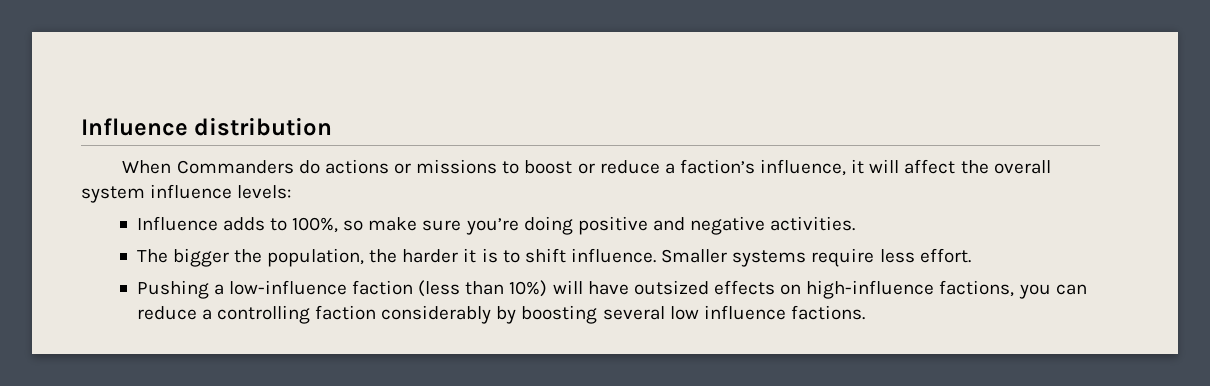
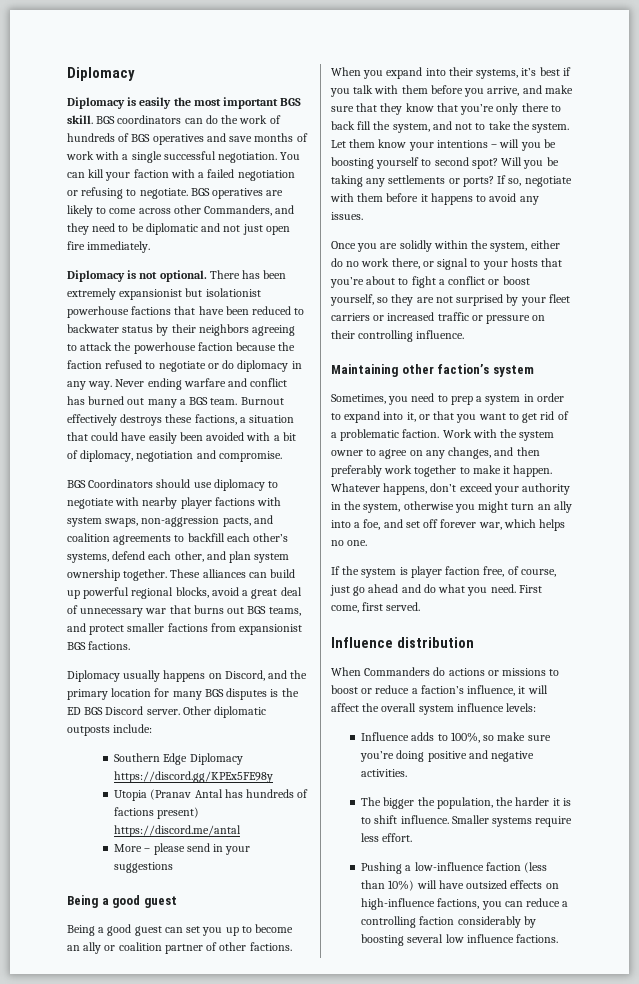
(81, 127) none -> [67,67,135,81] [67,97,302,109] [67,115,281,124] [67,133,308,145] [66,151,301,163] [67,169,295,181] [67,187,284,199] [67,205,295,217] [67,223,290,235] [67,241,151,253] [67,270,287,282] [67,288,261,300] [67,306,305,318] [67,324,296,336] [67,342,296,354] [67,360,302,372] [67,378,288,390] [67,396,284,408] [67,414,295,426] [67,432,296,444] [67,450,282,462] [67,479,279,491] [67,497,282,509] [67,515,273,527] [67,533,289,545] [67,551,290,563] [67,569,296,581] [67,587,302,599] [67,605,301,617] [67,623,303,635] [67,641,131,650] [67,670,308,682] [67,688,299,700] [67,706,267,718] [67,724,153,736] [114,753,243,765] [114,771,274,783] [114,789,309,801] [114,807,200,819] [114,825,242,837] [114,843,251,855] [114,862,174,873] [67,895,177,908] [67,924,294,936] [67,942,292,954] [331,67,571,79] [330,85,573,97] [331,103,561,115] [331,121,570,133] [331,139,556,151] [331,157,559,169] [331,175,572,187] [330,193,539,205] [331,212,363,220] [331,240,560,252] [331,258,563,270] [330,276,530,288] [330,294,570,306] [331,312,546,324] [331,330,465,342] [331,364,534,377] [331,393,564,405] [331,411,569,423] [331,429,555,441] [331,447,540,459] [331,465,553,477] [331,483,571,495] [331,501,572,513] [331,519,566,531] [331,540,368,546] [331,566,556,578] [330,584,542,596] [331,602,421,613] Diplomacy // Diplomacy is easily the most important BGS skill. BGS coordinators can do the work of hundreds of BGS operatives and save months of work with a single successful negotiation. You can kill your faction with a failed negotiation or refusing to negotiate. BGS operatives are likely to come across other Commanders, and they need to be diplomatic and not just open fire immediately. // Diplomacy is not optional. There has been extremely expansionist but isolationist powerhouse factions that have been reduced to backwater status by their neighbors agreeing to attack the powerhouse faction because the faction refused to negotiate or do diplomacy in any way. Never ending warfare and conflict has burned out many a BGS team. Burnout effectively destroys these factions, a situation that could have easily been avoided with a bit of diplomacy, negotiation and compromise. // BGS Coordinators should use diplomacy to negotiate with nearby player factions with system swaps, non-aggression pacts, and coalition agreements to backfill each other’s systems, defend each other, and plan system ownership together. These alliances can build up powerful regional blocks, avoid a great deal of unnecessary war that burns out BGS teams, and protect smaller factions from expansionist BGS factions. // Diplomacy usually happens on Discord, and the primary location for many BGS disputes is the ED BGS Discord server. Other diplomatic outposts include: // Southern Edge Diplomacy https://discord.gg/KPEx5FE98y // Utopia (Pranav Antal has hundreds of factions present) https://discord.me/antal // More – please send in your suggestions // Being a good guest // Being a good guest can set you up to become an ally or coalition partner of other factions. When you expand into their systems, it’s best if you talk with them before you arrive, and make sure that they know that you’re only there to back fill the system, and not to take the system. Let them know your intentions – will you be boosting yourself to second spot? Will you be taking any settlements or ports? If so, negotiate with them before it happens to avoid any issues. // Once you are solidly within the system, either do no work there, or signal to your hosts that you’re about to fight a conflict or boost yourself, so they are not surprised by your fleet carriers or increased traffic or pressure on their controlling influence. // Maintaining other faction’s system // Sometimes, you need to prep a system in order to expand into it, or that you want to get rid of a problematic faction. Work with the system owner to agree on any changes, and then preferably work together to make it happen. Whatever happens, don’t exceed your authority in the system, otherwise you might turn an ally into a foe, and set off forever war, which helps no one. // If the system is player faction free, of course, just go ahead and do what you need. First come, first served. //

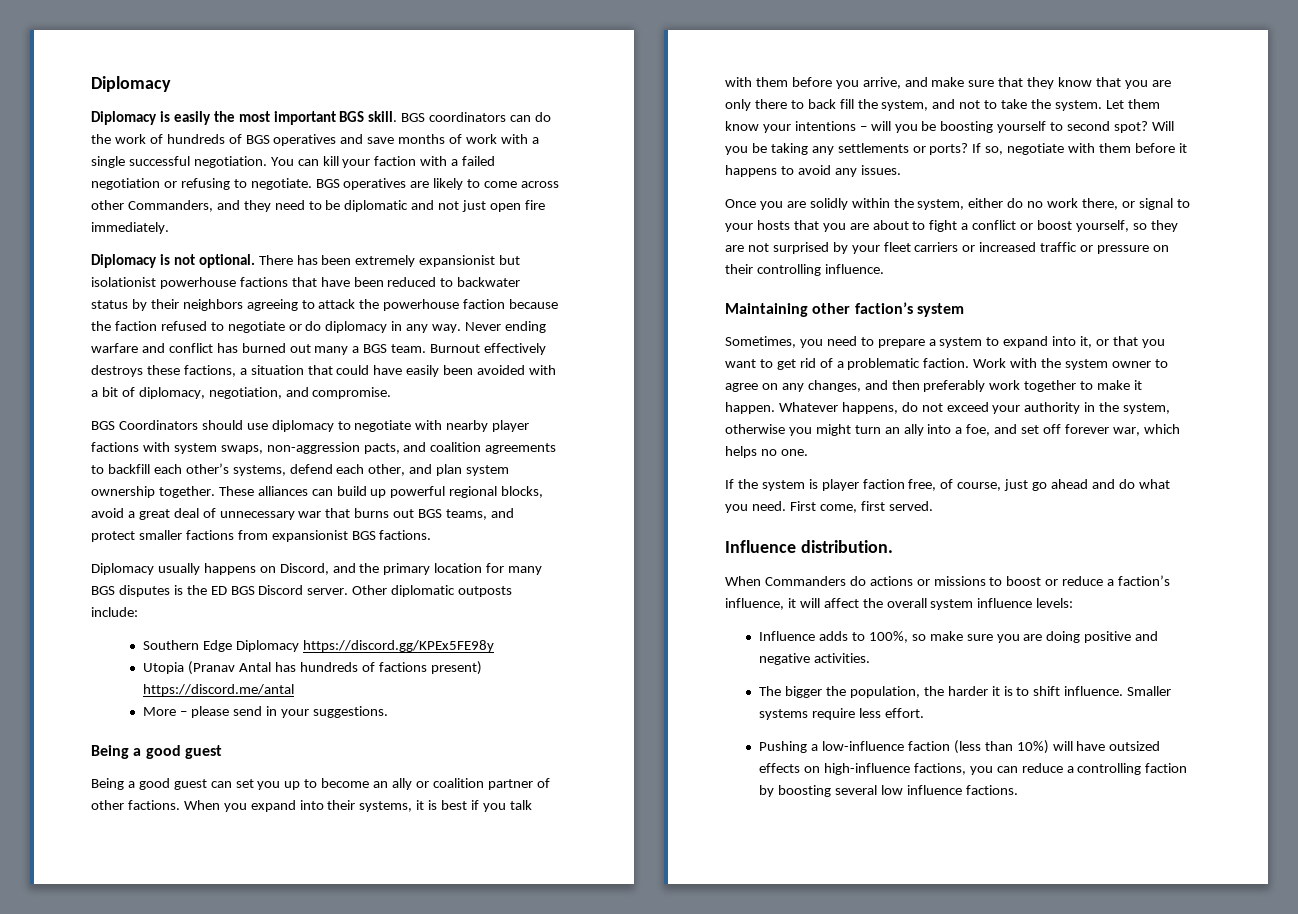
[136,451,194,462] negotiation -> [208,387,282,399] negotiation,
[114,862,174,873] suggestions -> [312,706,388,718] suggestions.
[521,68,537,76] it’s -> [416,800,438,810] it is
[460,104,495,115] you’re -> [1124,80,1171,89] you are
[330,277,364,288] you’re -> [822,223,869,232] you are
[450,396,473,405] prep -> [877,339,925,348] prepare
[523,393,564,402] in order -> (983, 342) none
[430,483,457,492] don’t -> [901,402,943,412] do not
[396,637,474,648] distribution -> [800,540,893,553] distribution.
[360,751,395,762] you’re -> [996,634,1043,643] you are
[457,916,521,928] considerably -> (1188, 768) none

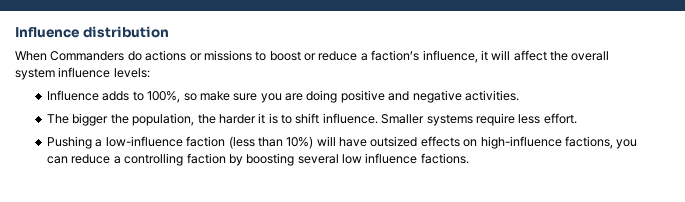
[91,76,171,92] [91,111,552,125] [91,134,539,146] [91,156,496,168] [91,178,560,190] [91,200,545,212] [91,222,169,234] [91,254,521,268] [91,277,521,289] [91,299,559,311] [91,321,546,333] [91,343,547,355] [91,365,557,377] [91,387,392,399] [91,420,530,432] [91,442,557,454] [91,463,510,476] [91,486,544,498] [91,508,514,520] [91,530,432,542] [91,563,543,575] [91,585,513,597] [91,607,138,617] [143,640,494,652] [143,661,482,675] [143,684,295,696] [143,706,388,718] [91,745,222,759] [91,778,550,790] [91,800,532,812] [725,77,1171,89] [725,99,1160,111] [725,121,1174,133] [725,143,1187,155] [725,165,901,177] [725,198,1190,210] [725,220,1178,232] [725,242,1169,254] [725,264,884,276] [725,302,964,317] [725,336,1165,348] [725,358,1168,370] [725,380,1143,392] [725,402,1171,414] [725,424,1180,436] [725,446,808,458] [725,479,1170,491] [725,501,933,513] [725,540,893,553] Diplomacy // Diplomacy is easily the most important BGS skill. BGS coordinators can do the work of hundreds of BGS operatives and save months of work with a single successful negotiation. You can kill your faction with a failed negotiation or refusing to negotiate. BGS operatives are likely to come across other Commanders, and they need to be diplomatic and not just open fire immediately. // Diplomacy is not optional. There has been extremely expansionist but isolationist powerhouse factions that have been reduced to backwater status by their neighbors agreeing to attack the powerhouse faction because the faction refused to negotiate or do diplomacy in any way. Never ending warfare and conflict has burned out many a BGS team. Burnout effectively destroys these factions, a situation that could have easily been avoided with a bit of diplomacy, negotiation, and compromise. // BGS Coordinators should use diplomacy to negotiate with nearby player factions with system swaps, non-aggression pacts, and coalition agreements to backfill each other’s systems, defend each other, and plan system ownership together. These alliances can build up powerful regional blocks, avoid a great deal of unnecessary war that burns out BGS teams, and protect smaller factions from expansionist BGS factions. // Diplomacy usually happens on Discord, and the primary location for many BGS disputes is the ED BGS Discord server. Other diplomatic outposts include: // Southern Edge Diplomacy https://discord.gg/KPEx5FE98y // Utopia (Pranav Antal has hundreds of factions present) https://discord.me/antal // More – please send in your suggestions. // Being a good guest // Being a good guest can set you up to become an ally or coalition partner of other factions. When you expand into their systems, it is best if you talk with them before you arrive, and make sure that they know that you are only there to back fill the system, and not to take the system. Let them know your intentions – will you be boosting yourself to second spot? Will you be taking any settlements or ports? If so, negotiate with them before it happens to avoid any issues. // Once you are solidly within the system, either do no work there, or signal to your hosts that you are about to fight a conflict or boost yourself, so they are not surprised by your fleet carriers or increased traffic or pressure on their controlling influence. // Maintaining other faction’s system // Sometimes, you need to prepare a system to expand into it, or that you want to get rid of a problematic faction. Work with the system owner to agree on any changes, and then preferably work together to make it happen. Whatever happens, do not exceed your authority in the system, otherwise you might turn an ally into a foe, and set off forever war, which helps no one. // If the system is player faction free, of course, just go ahead and do what you need. First come, first served. // Influence distribution. -> [15,26,169,38] Influence distribution

